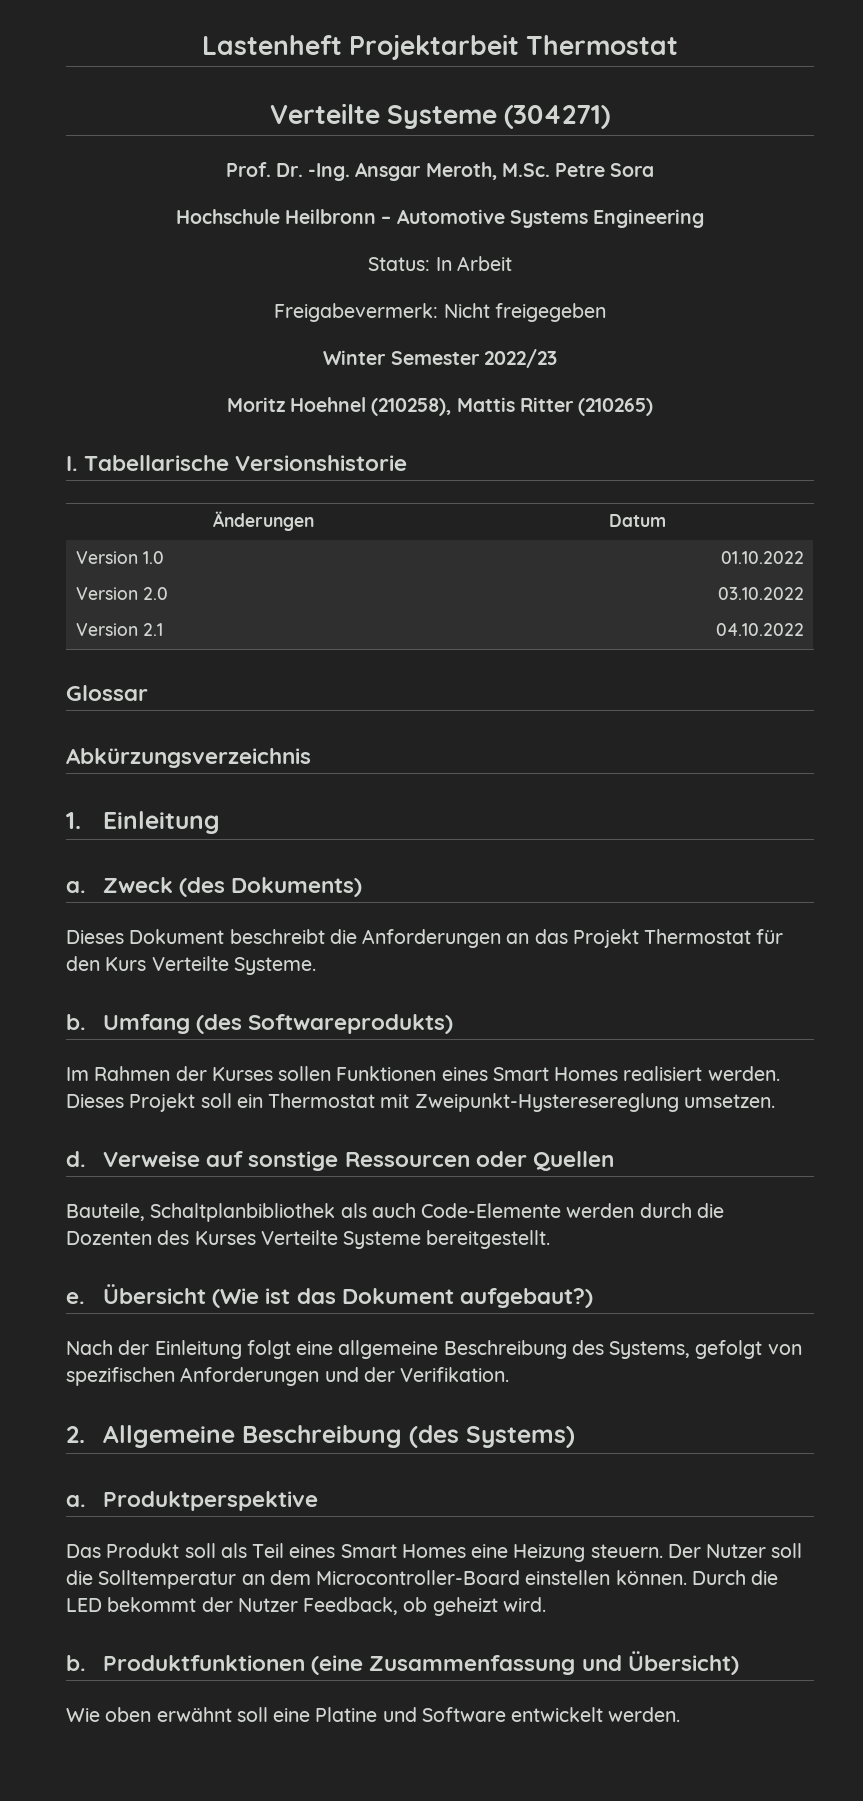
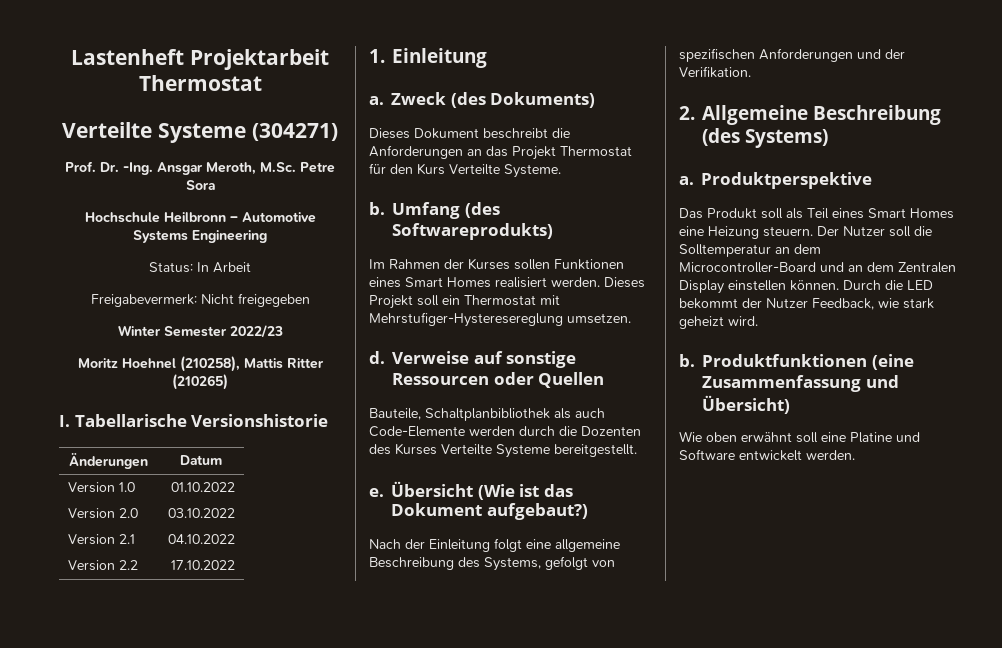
(164, 629) none -> [68,560,139,571] // Version 2.2
[66,685,148,701] [66,748,311,768] // Glossar // Abkürzungsverzeichnis -> [170,560,235,570] // 17.10.2022
[414,1093,679,1112] Zweipunkt-Hysteresereglung -> [369,312,563,327] Mehrstufiger-Hysteresereglung
(521, 1577) none -> [820,262,956,273] [679,280,724,294] und an dem Zentralen Display
[403,1597,428,1612] ob -> [878,298,934,309] wie stark

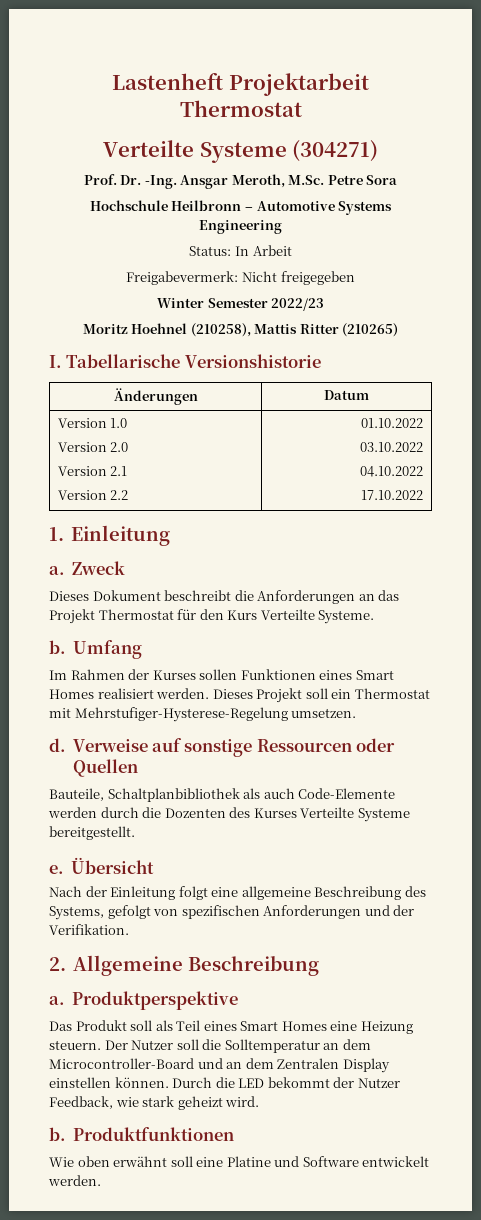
[450,92,596,108] (des Dokuments) -> (125, 568) none
[464,202,500,218] [392,223,553,240] (des Softwareprodukts) -> (142, 649) none
[369,312,563,327] Mehrstufiger-Hysteresereglung -> [74,707,288,722] Mehrstufiger-Hysterese-Regelung
[477,484,573,500] [391,503,588,520] (Wie ist das Dokument aufgebaut?) -> (154, 865) none
[702,128,829,148] (des Systems) -> (319, 966) none
[871,354,914,370] [702,375,899,392] [702,395,790,414] (eine Zusammenfassung und Übersicht) -> (234, 1134) none

